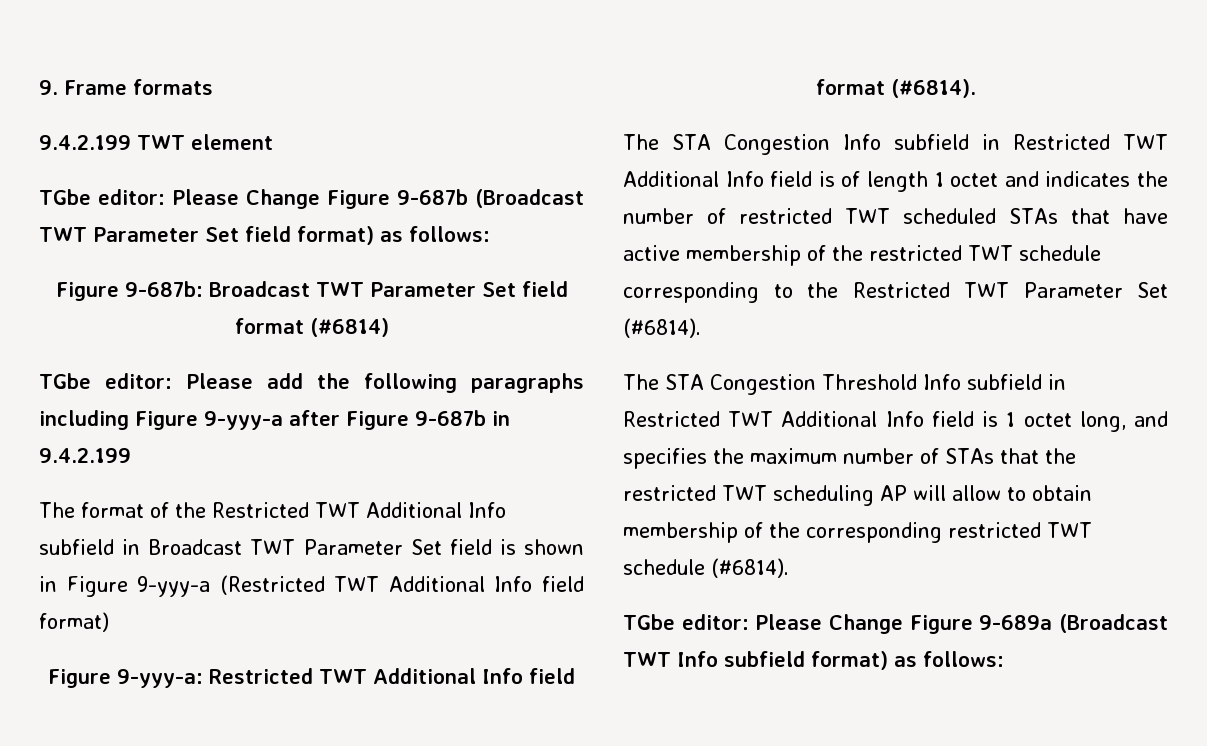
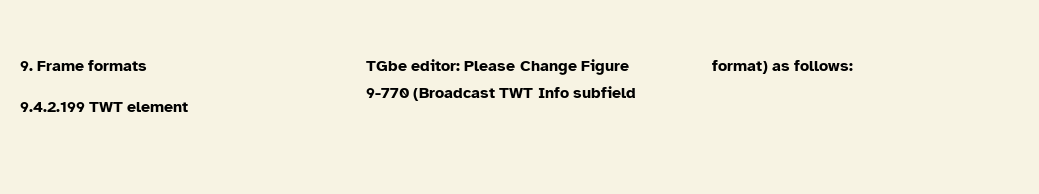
[397,189,584,208] [39,226,490,245] [55,281,568,301] [234,318,389,337] [39,373,584,393] [39,410,510,430] [39,448,131,463] [39,502,506,518] [39,539,584,555] [39,575,584,597] [39,612,109,632] [48,668,575,688] [815,79,976,98] [623,134,1168,155] [623,171,1168,192] [623,208,1168,224] [623,245,1101,266] [623,282,1168,303] [623,318,701,338] [623,374,1066,395] [623,411,1168,432] [623,448,1076,469] [623,485,1092,506] [623,522,1092,543] [623,558,789,578] [623,614,1053,634] 9-687b (Broadcast TWT Parameter Set field format) as follows: // Figure 9-687b: Broadcast TWT Parameter Set field format (#6814) // TGbe editor: Please add the following paragraphs including Figure 9-yyy-a after Figure 9-687b in 9.4.2.199 // The format of the Restricted TWT Additional Info subfield in Broadcast TWT Parameter Set field is shown in Figure 9-yyy-a (Restricted TWT Additional Info field format) // Figure 9-yyy-a: Restricted TWT Additional Info field format (#6814). // The STA Congestion Info subfield in Restricted TWT Additional Info field is of length 1 octet and indicates the number of restricted TWT scheduled STAs that have active membership of the restricted TWT schedule corresponding to the Restricted TWT Parameter Set (#6814). // The STA Congestion Threshold Info subfield in Restricted TWT Additional Info field is 1 octet long, and specifies the maximum number of STAs that the restricted TWT scheduling AP will allow to obtain membership of the corresponding restricted TWT schedule (#6814). // TGbe editor: Please Change Figure 9-689a -> [366,88,409,98] 9-770

